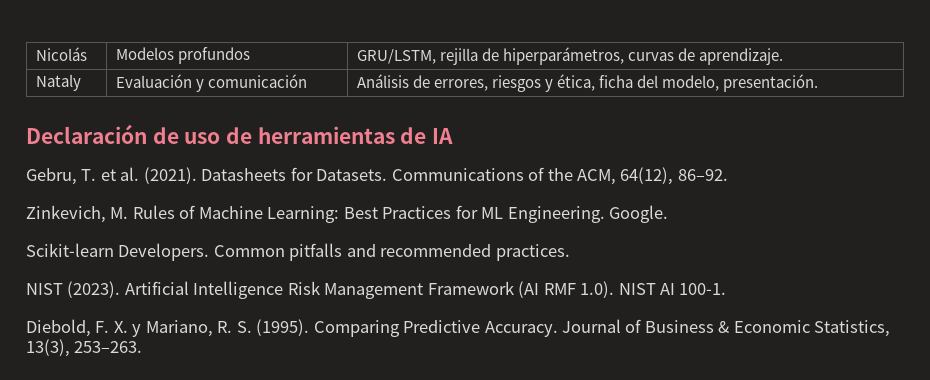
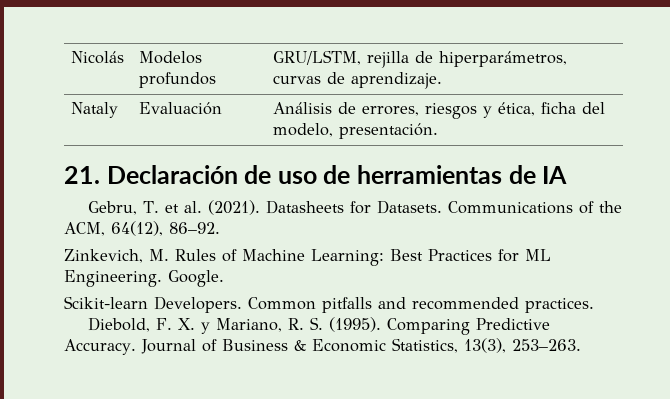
[195,74,307,92] y comunicación -> (223, 108) none
(819, 83) none -> [64,166,100,184] 21.
[26,281,727,299] // NIST (2023). Artificial Intelligence Risk Management Framework (AI RMF 1.0). NIST AI 100-1. -> (594, 305) none

